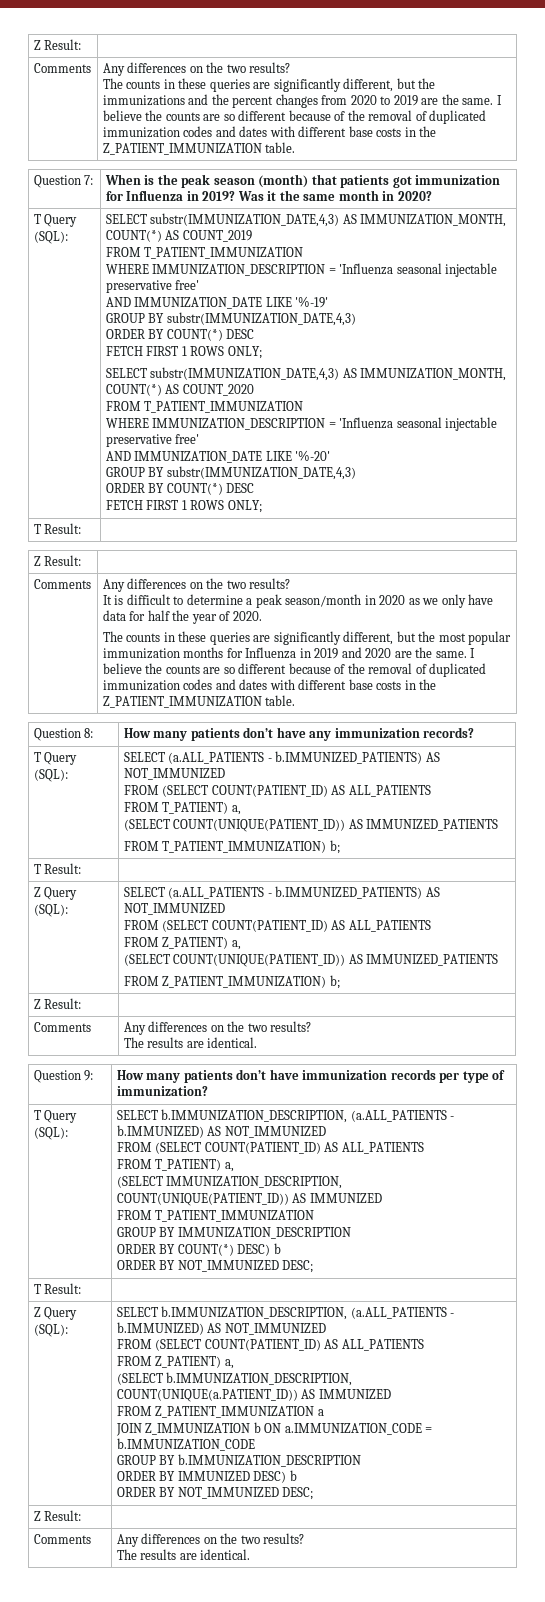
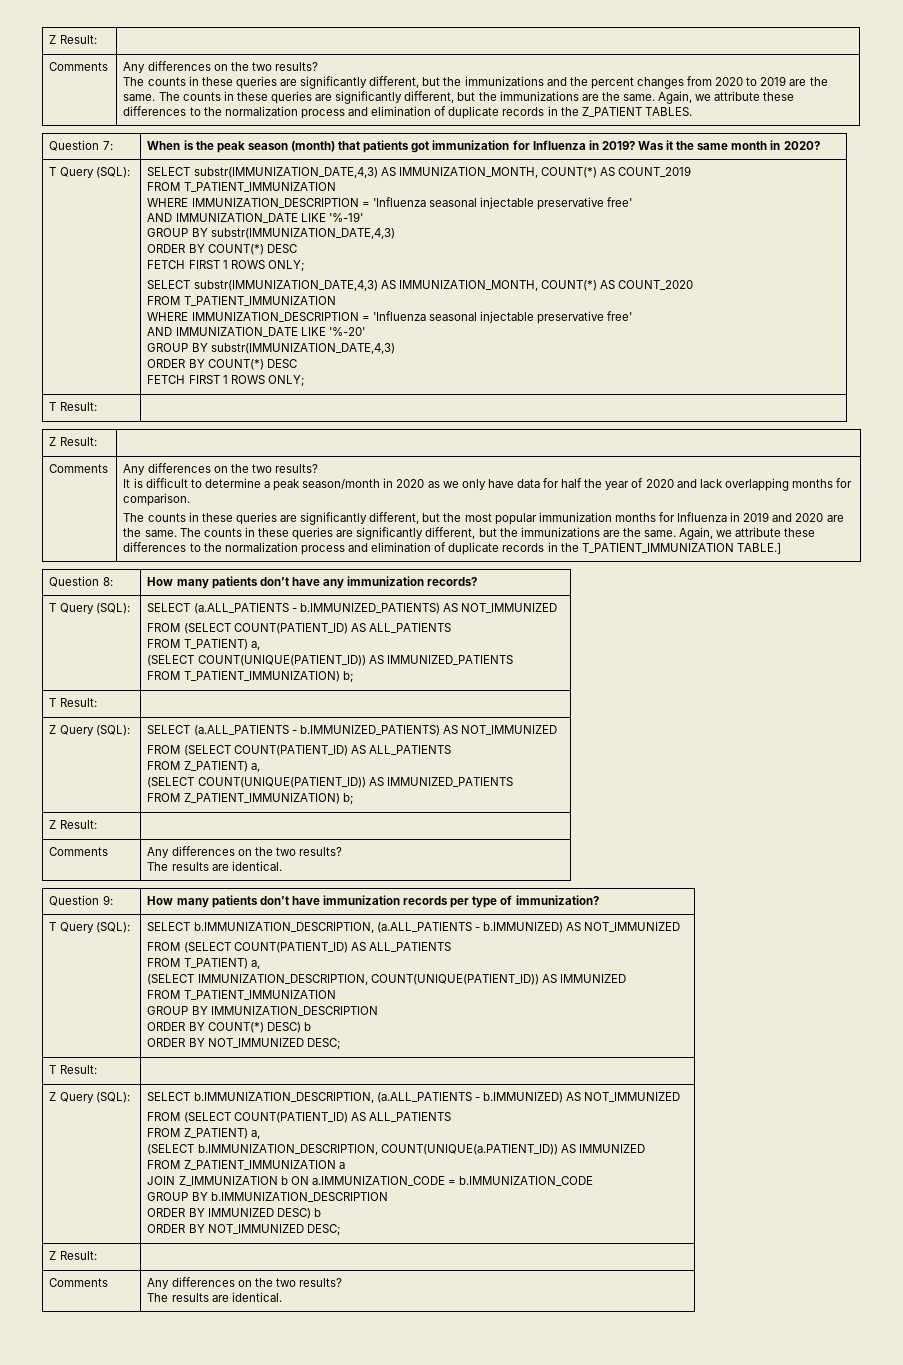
[496,95,502,105] [102,110,487,124] [102,126,437,138] [102,142,296,155] I believe the counts are so different because of the removal of duplicated immunization codes and dates with different base costs in the Z_PATIENT_IMMUNIZATION table. -> [158,91,795,104] [123,106,692,119] The counts in these queries are significantly different, but the immunizations are the same. Again, we attribute these differences to the normalization process and elimination of duplicate records in the Z_PATIENT TABLES.
[232,611,262,621] 2020. -> [645,478,853,491] [123,493,191,506] 2020 and lack overlapping months for comparison.
[470,648,476,658] [102,663,487,677] [102,679,437,691] [102,695,296,708] I believe the counts are so different because of the removal of duplicated immunization codes and dates with different base costs in the Z_PATIENT_IMMUNIZATION table. -> [179,527,816,540] [123,542,781,555] The counts in these queries are significantly different, but the immunizations are the same. Again, we attribute these differences to the normalization process and elimination of duplicate records in the T_PATIENT_IMMUNIZATION TABLE.]

